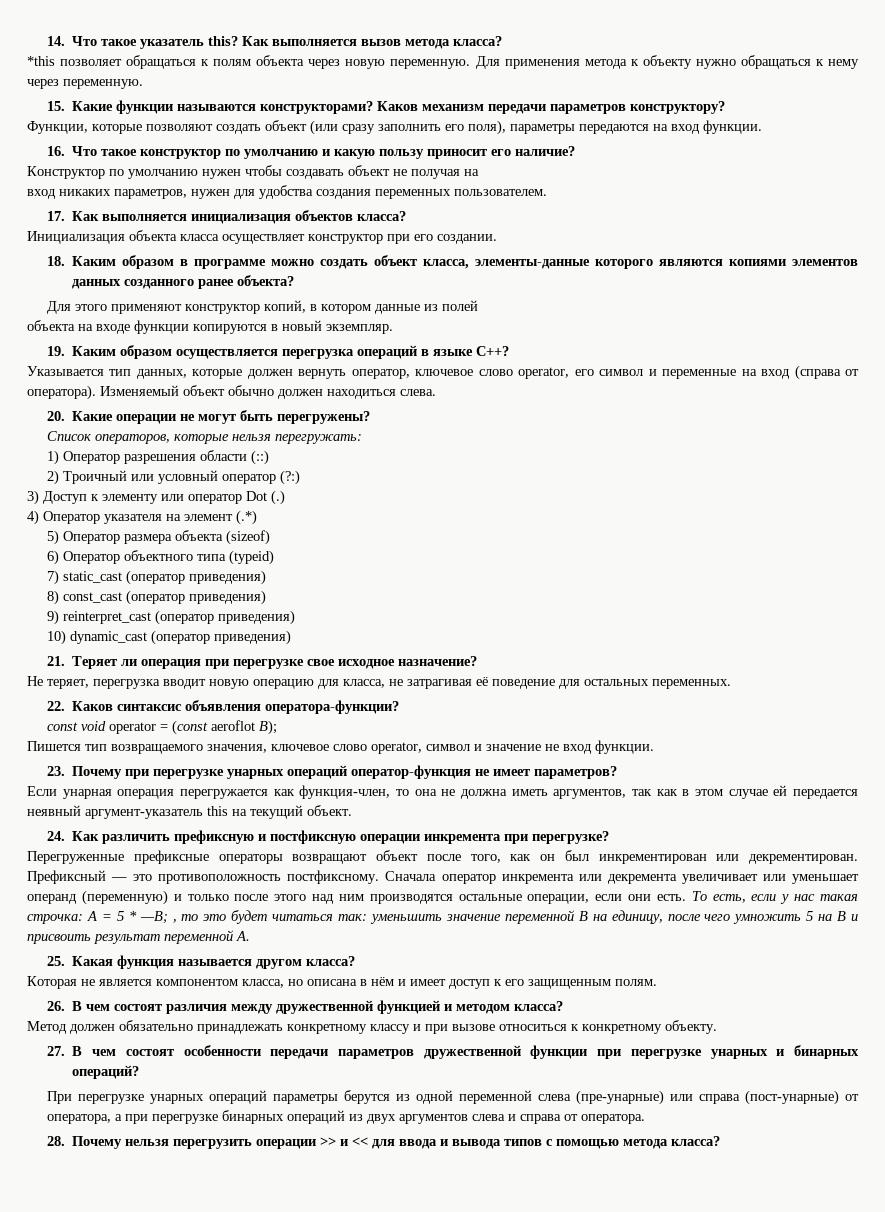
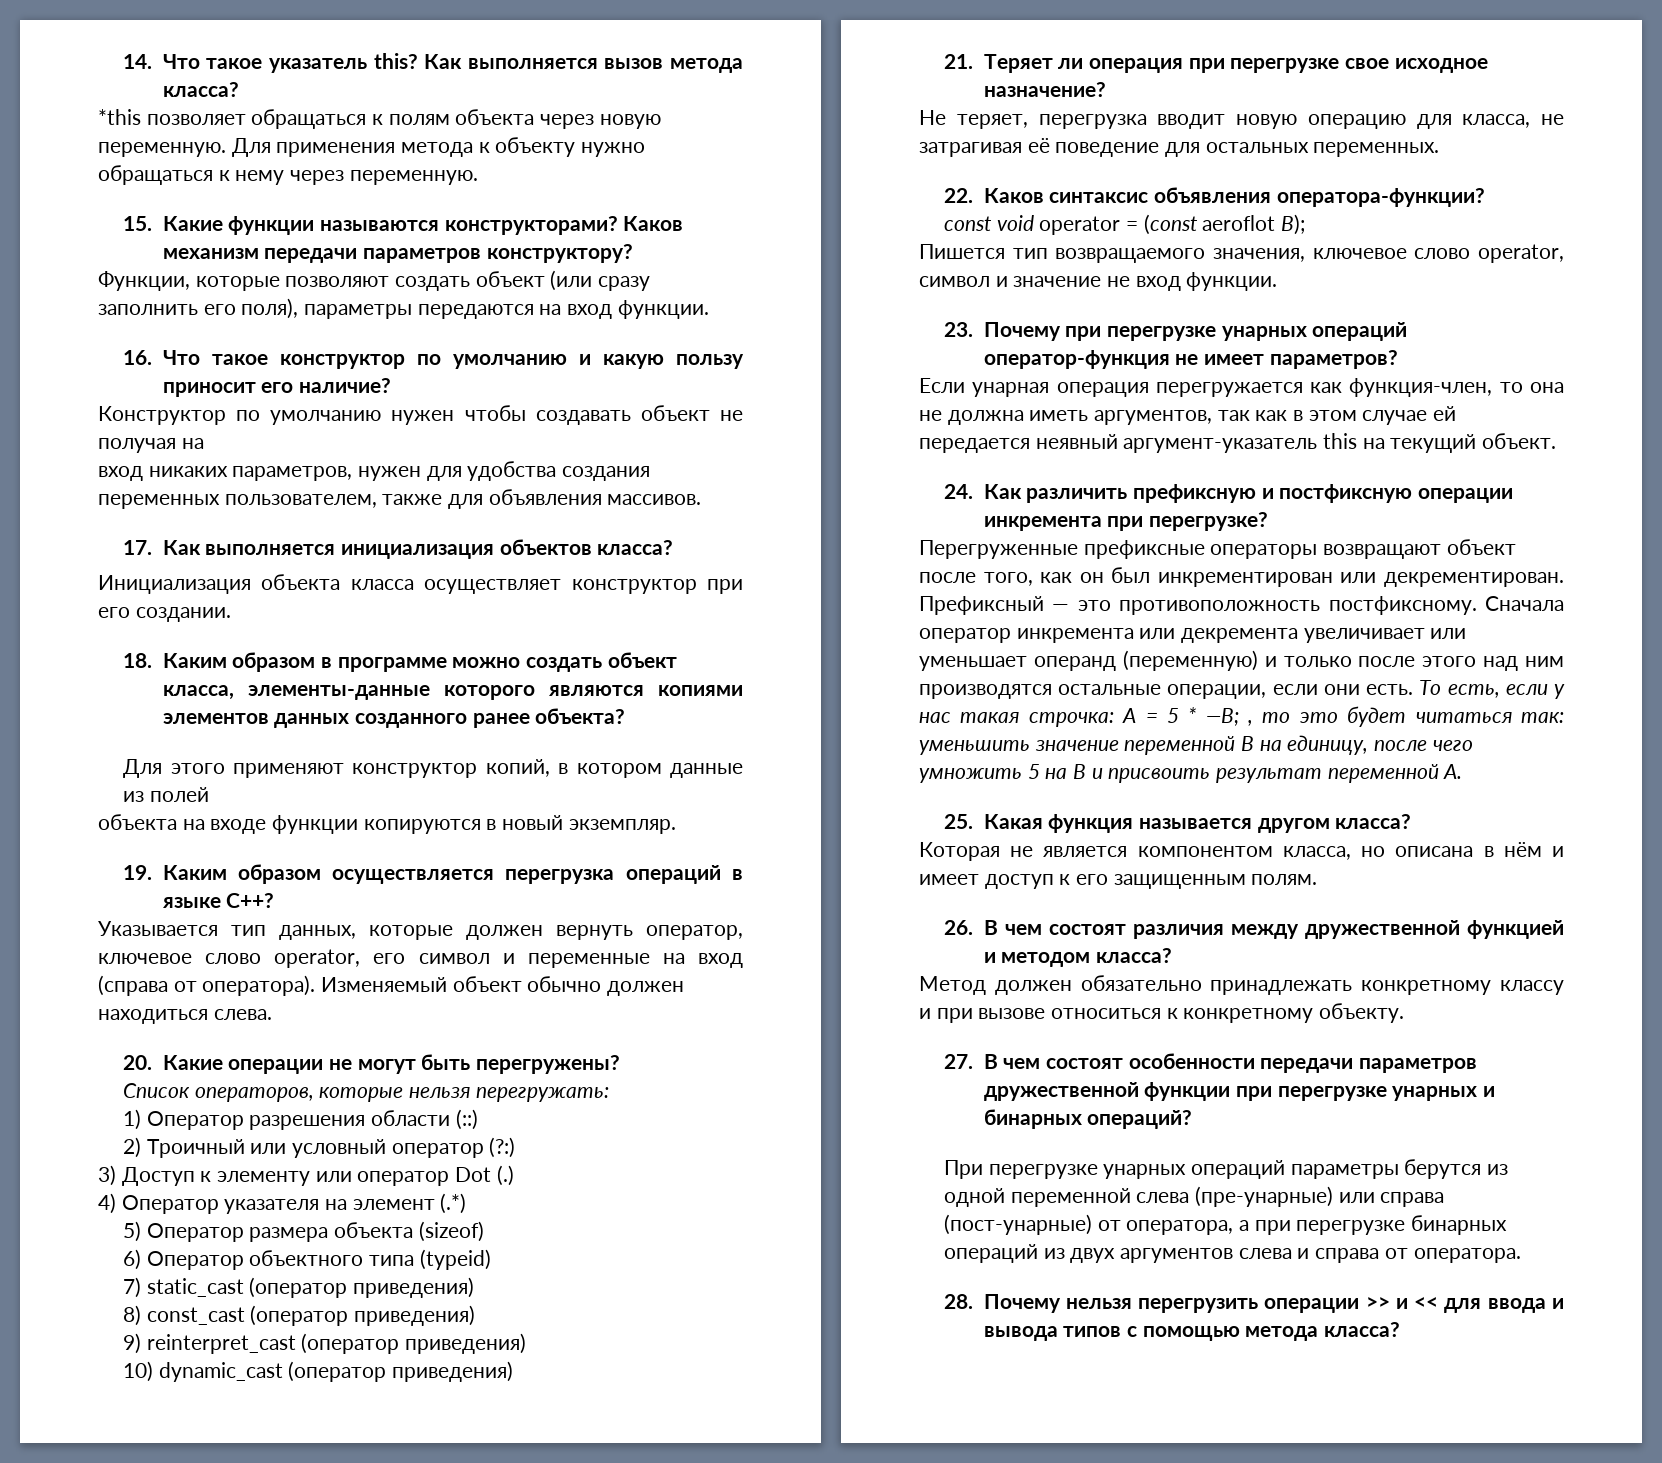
[454,189,547,196] пользователем. -> [224,489,702,509] пользователем, также для объявления массивов.

